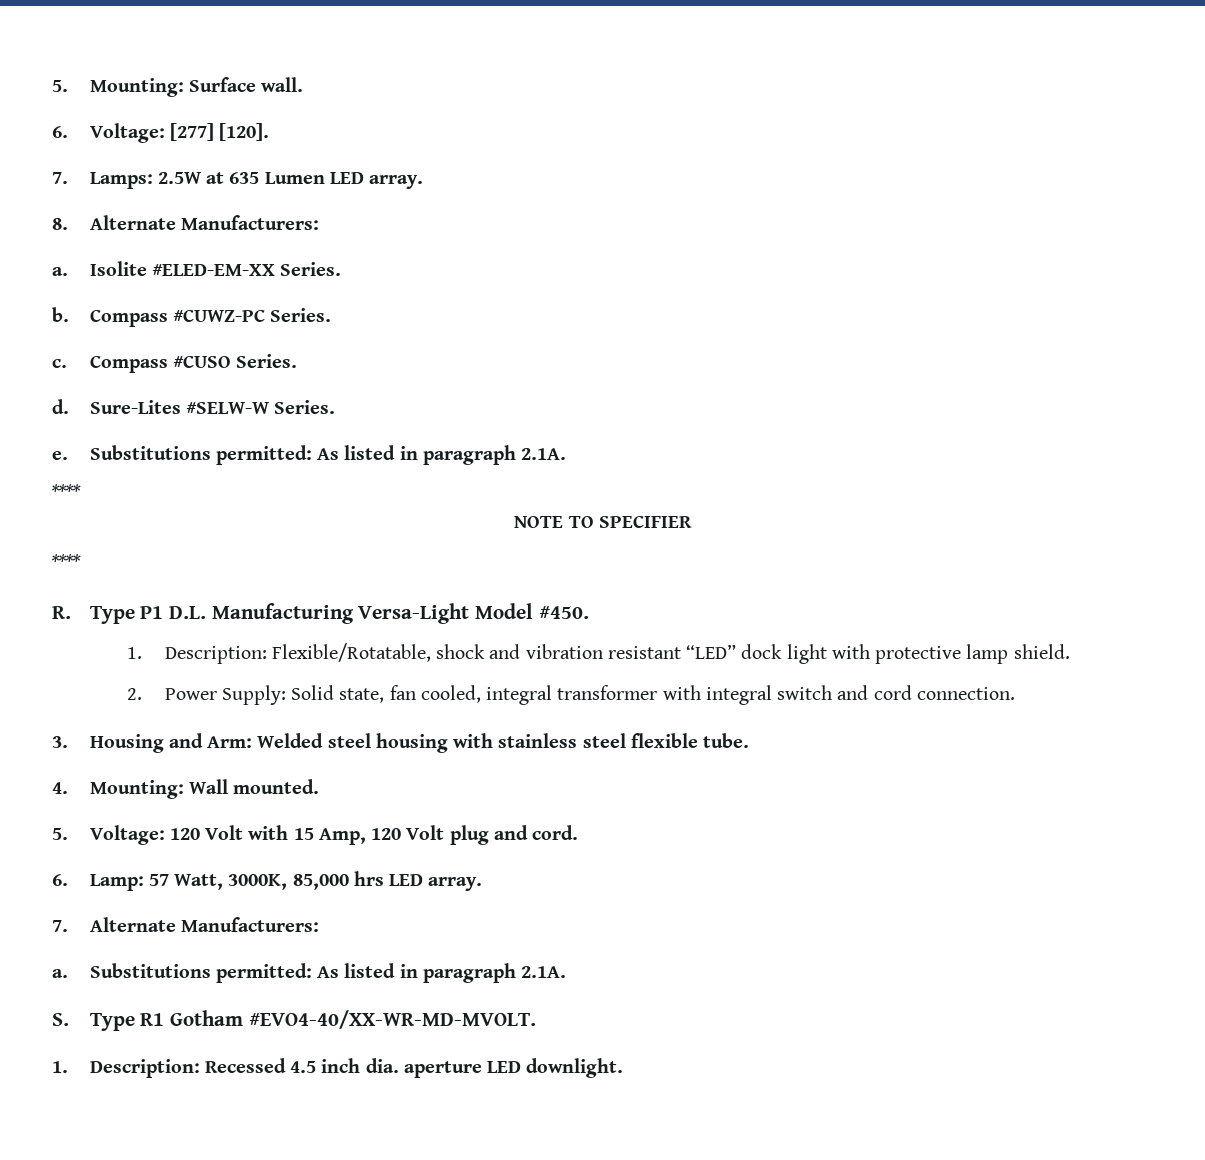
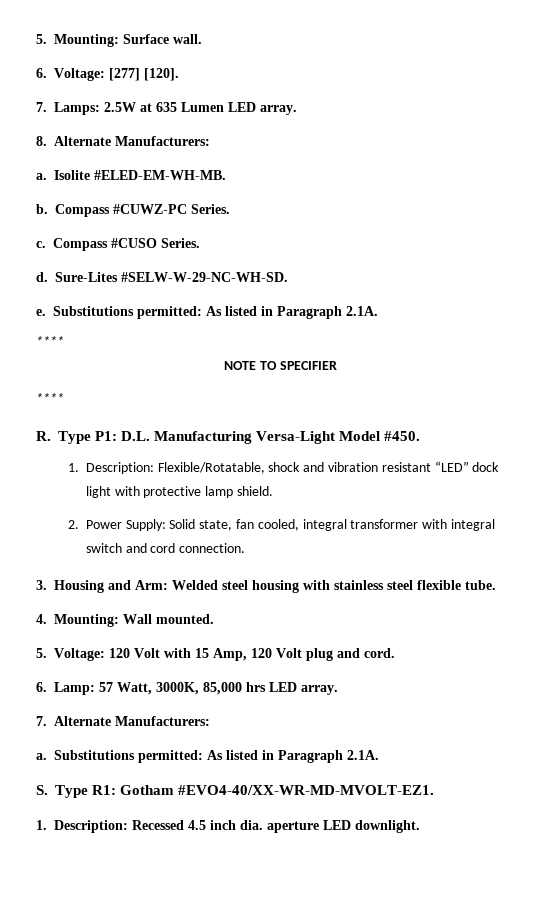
[151,262,342,276] #ELED-EM-XX Series. -> [94,170,226,180] #ELED-EM-WH-MB.
[185,400,336,414] #SELW-W Series. -> [121,272,288,282] #SELW-W-29-NC-WH-SD.
[422,445,516,465] paragraph -> [277,306,342,319] Paragraph
[140,606,164,619] P1 -> [95,431,118,441] P1:
[422,963,516,983] paragraph -> [278,750,343,763] Paragraph
[140,1010,536,1029] R1 Gotham #EVO4-40/XX-WR-MD-MVOLT. -> [92,785,435,795] R1: Gotham #EVO4-40/XX-WR-MD-MVOLT-EZ1.

